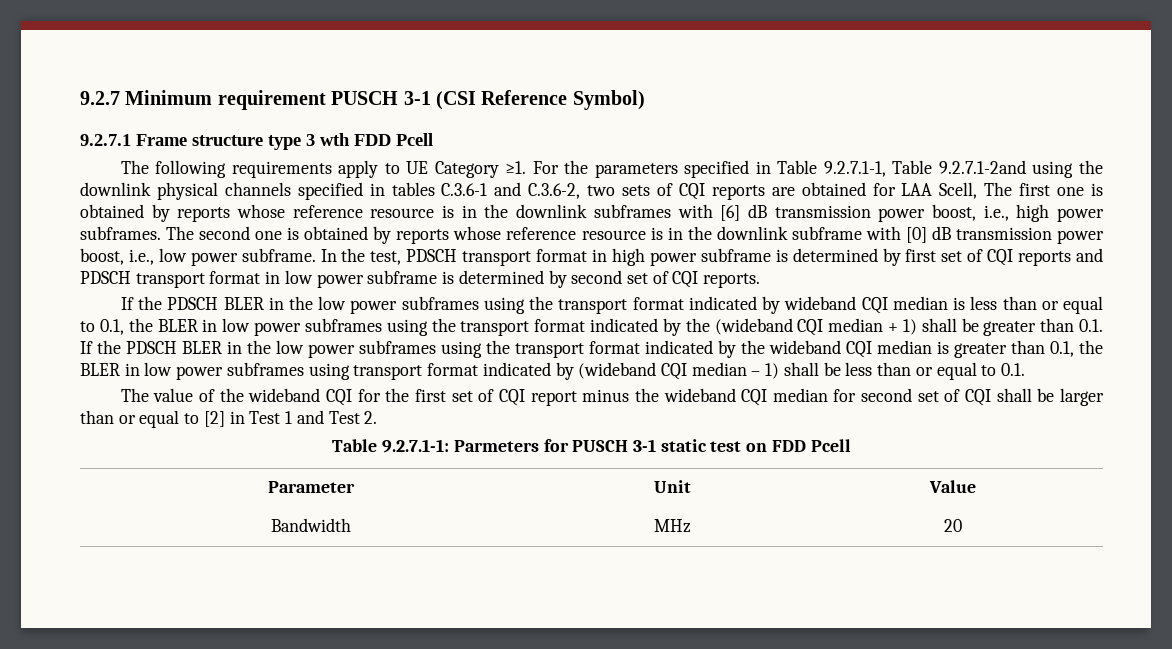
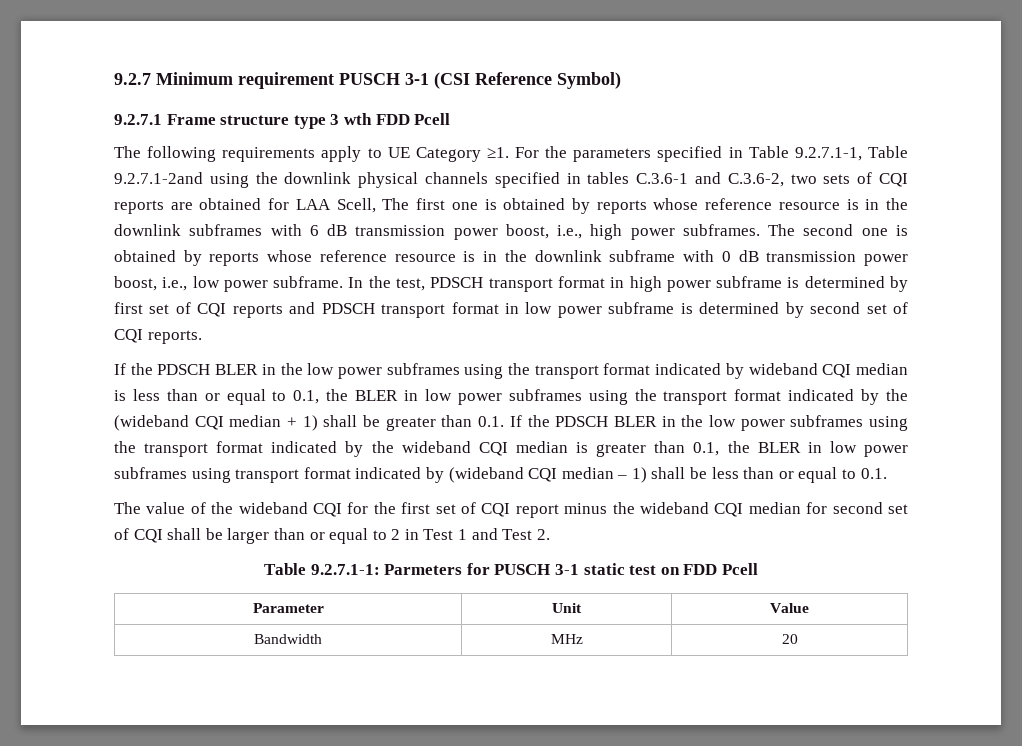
[720,205,741,221] [6] -> [309,225,319,236] 6
[905,227,927,243] [0] -> [721,251,731,262] 0
[203,411,225,427] [2] -> [391,529,401,540] 2

